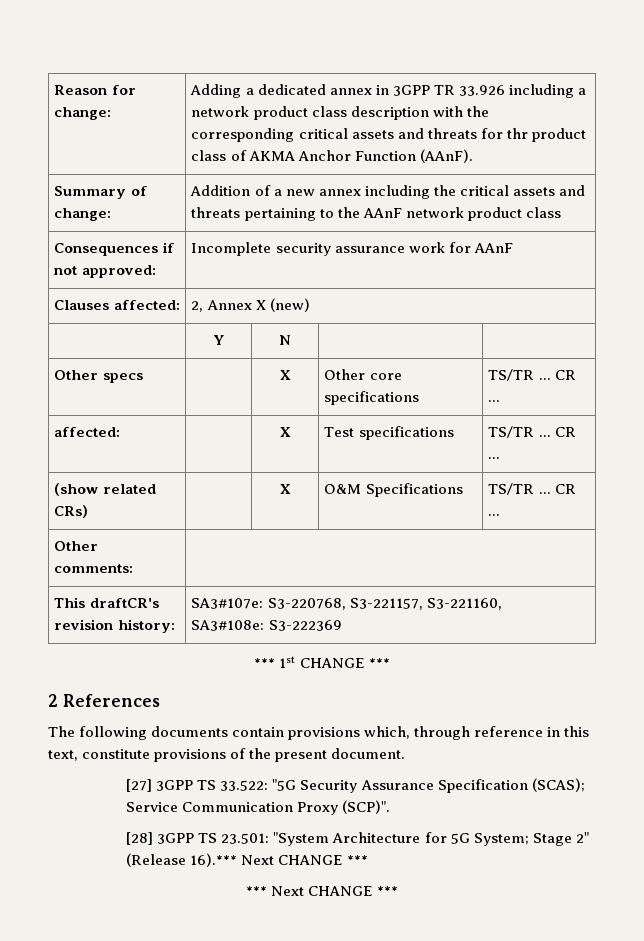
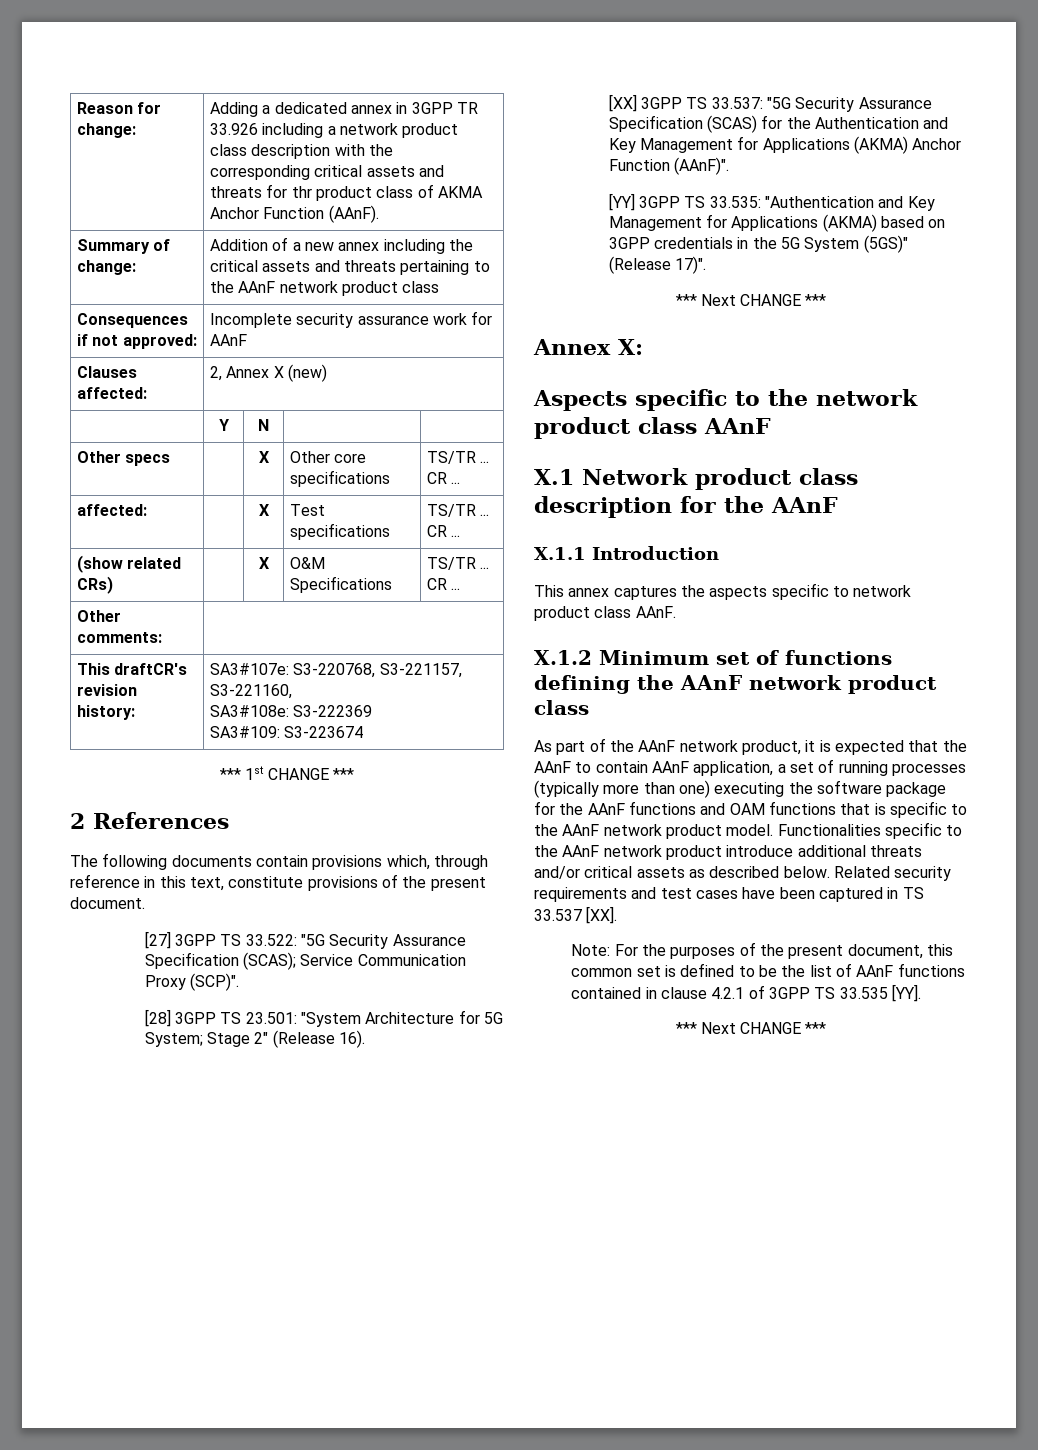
(342, 625) none -> [209,726,364,738] // SA3#109: S3-223674
[190,853,369,867] 16).*** Next CHANGE *** -> [338,1030,365,1048] [608,94,932,112] [608,115,949,133] [608,136,962,154] [608,157,730,175] [608,193,935,211] [608,214,946,232] [608,235,908,253] [608,256,707,274] [675,294,827,306] [533,339,643,355] [533,389,918,411] [534,417,771,439] [534,468,858,490] [534,496,838,518] [534,546,719,560] [534,583,912,600] [534,606,676,621] [534,650,892,665] [534,675,937,694] [534,700,589,715] [534,738,967,755] [534,759,966,776] [534,780,947,798] [534,801,968,818] [534,822,963,839] [534,845,922,860] [534,866,952,881] [534,887,924,902] [534,906,618,924] [571,942,953,959] [571,963,965,977] [571,984,921,1002] 16). // [XX] 3GPP TS 33.537: "5G Security Assurance Specification (SCAS) for the Authentication and Key Management for Applications (AKMA) Anchor Function (AAnF)". // [YY] 3GPP TS 33.535: "Authentication and Key Management for Applications (AKMA) based on 3GPP credentials in the 5G System (5GS)" (Release 17)". // *** Next CHANGE *** // Annex X: // Aspects specific to the network product class AAnF // X.1 Network product class description for the AAnF // X.1.1 Introduction // This annex captures the aspects specific to network product class AAnF. // X.1.2 Minimum set of functions defining the AAnF network product class // As part of the AAnF network product, it is expected that the AAnF to contain AAnF application, a set of running processes (typically more than one) executing the software package for the AAnF functions and OAM functions that is specific to the AAnF network product model. Functionalities specific to the AAnF network product introduce additional threats and/or critical assets as described below. Related security requirements and test cases have been captured in TS 33.537 [XX]. // Note: For the purposes of the present document, this common set is defined to be the list of AAnF functions contained in clause 4.2.1 of 3GPP TS 33.535 [YY].

